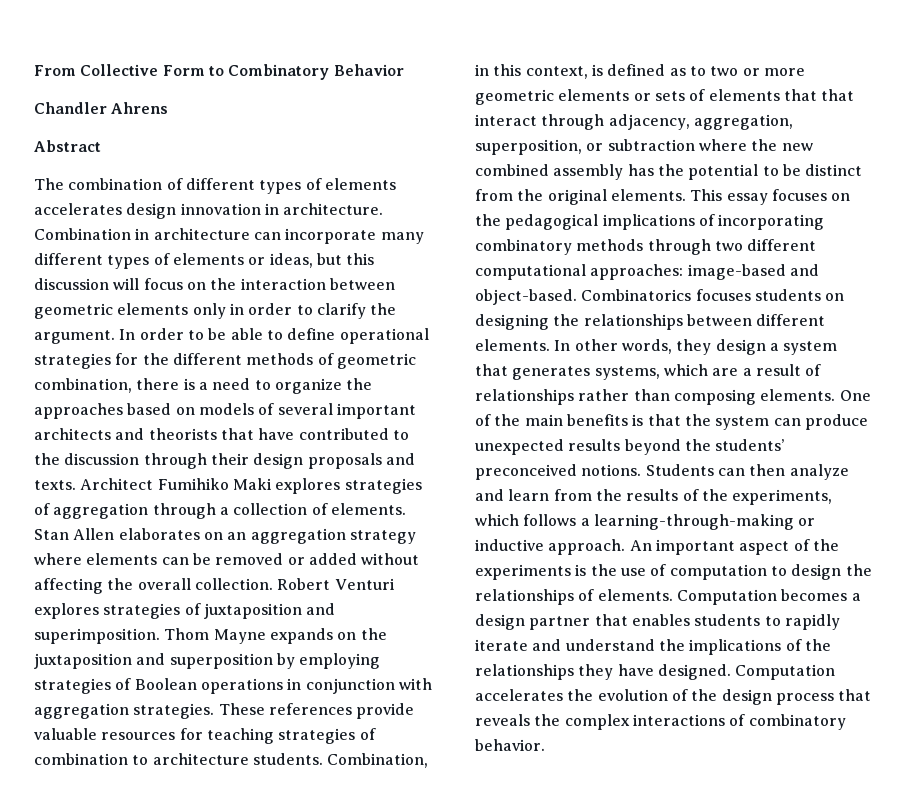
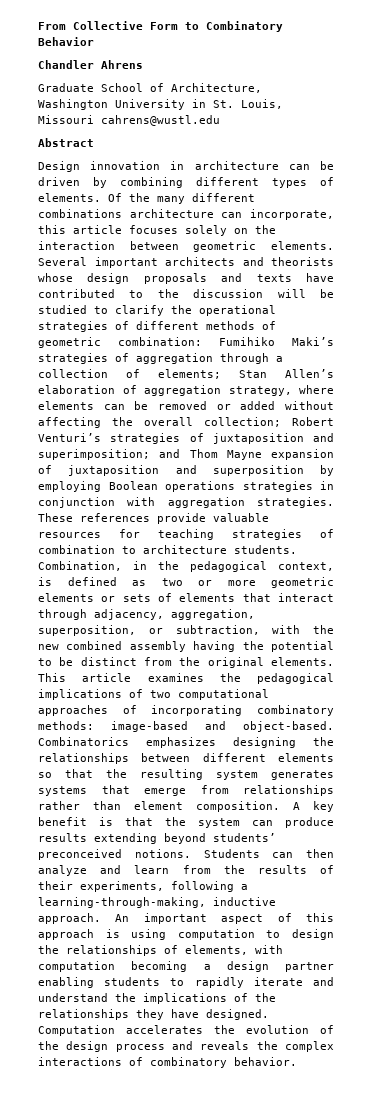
[34,140,101,152] [34,178,396,194] [34,203,384,219] [34,228,424,244] [34,253,375,269] [34,278,183,290] Abstract // The combination of different types of elements accelerates design innovation in architecture. Combination in architecture can incorporate many different types of elements or ideas, but this discussion will focus -> [38,83,262,93] [38,99,283,110] [38,115,220,126] [38,138,94,147] [38,161,334,172] [38,177,334,188] [38,193,255,204] [38,209,334,220] [38,225,227,236] Graduate School of Architecture, Washington University in St. Louis, Missouri cahrens@wustl.edu // Abstract // Design innovation in architecture can be driven by combining different types of elements. Of the many different combinations architecture can incorporate, this article focuses solely
[117,303,397,319] [34,328,429,344] [34,353,416,369] [34,378,373,394] [34,403,416,419] [34,428,254,440] elements only in order to clarify the argument. In order to be able to define operational strategies for the different methods of geometric combination, there is a need to organize the approaches based on models of several important architects and theorists that -> [271,241,334,250] [38,257,334,268] [38,273,292,284] elements. Several important architects and theorists whose design proposals and texts
[143,453,415,469] [34,478,341,494] through their design proposals and texts. Architect Fumihiko Maki explores -> [277,289,334,298] [38,305,276,316] [38,321,276,332] [38,337,334,348] will be studied to clarify the operational strategies of different methods of geometric combination: Fumihiko Maki’s
[330,503,406,515] [34,528,416,544] elements. Stan Allen elaborates on an aggregation strategy -> [158,369,334,379] [38,385,292,396] elements; Stan Allen’s elaboration of aggregation strategy,
[194,578,395,590] [34,603,336,619] [34,628,387,644] collection. Robert Venturi explores strategies of juxtaposition and superimposition. Thom Mayne expands on the -> [204,417,334,427] [38,433,334,444] [38,449,334,460] [38,465,52,474] collection; Robert Venturi’s strategies of juxtaposition and superimposition; and Thom Mayne expansion of
[34,678,132,694] strategies of -> (101, 486) none
(283, 686) none -> [242,481,313,492] strategies
[493,64,522,76] this -> [158,561,267,572] the pedagogical
[689,66,706,76] to -> (146, 583) none
[821,89,855,101] that -> (271, 597) none
[607,139,747,151] subtraction where -> [175,625,301,635] subtraction, with
[627,164,654,176] has -> [193,641,236,652] having
[726,189,851,205] essay focuses on -> [82,673,204,682] article examines
[718,214,825,230] [475,239,817,255] [475,264,684,280] incorporating combinatory methods through two different computational approaches: -> [150,689,269,700] [38,705,334,716] [38,721,94,730] two computational approaches of incorporating combinatory methods:
[695,289,845,301] focuses students on -> [146,737,216,748] emphasizes
[475,339,838,355] [475,364,822,380] [475,389,871,405] [475,414,628,426] elements. In other words, they design a system that generates systems, which are a result of relationships rather than composing elements. One of the main benefits -> [278,753,334,762] [38,769,334,780] [38,785,334,796] [38,801,334,812] [38,817,87,826] elements so that the resulting system generates systems that emerge from relationships rather than element composition. A key benefit
[475,439,711,455] unexpected results beyond the -> [38,833,206,844] results extending beyond
[701,489,833,505] [475,514,816,530] the experiments, which follows a learning-through-making or -> [38,881,248,892] [38,897,206,908] their experiments, following a learning-through-making,
[812,539,839,551] [475,564,667,580] the experiments is the use of -> [306,913,334,922] [38,929,167,940] this approach is using
[597,589,848,605] elements. Computation becomes -> [185,945,283,955] [38,961,188,972] elements, with computation becoming
[594,614,690,626] that enables -> [38,977,94,988] enabling
[838,689,872,701] that -> [172,1041,193,1050] and

